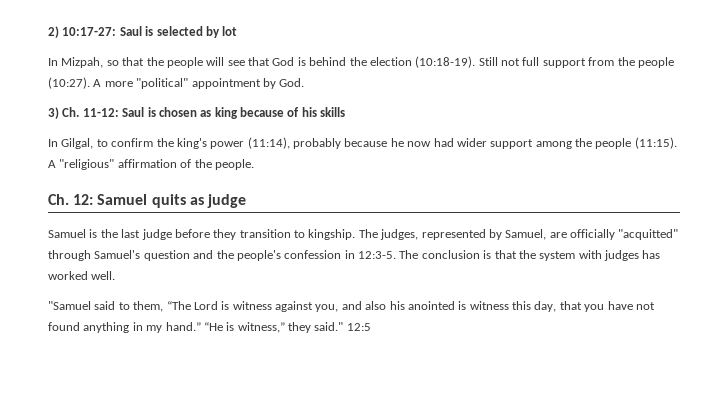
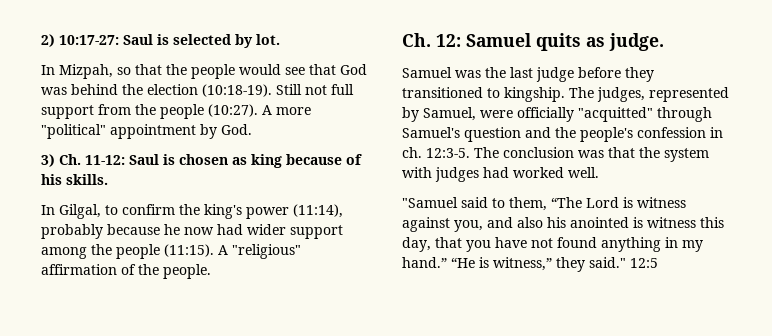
[222,26,238,36] lot -> [256,34,280,45] lot.
[206,57,225,66] will -> [239,64,281,75] would
[297,57,306,66] is -> [41,87,67,95] was
[320,107,346,117] skills -> [66,174,108,185] skills.
[206,194,246,208] [48,229,98,238] judge // Samuel is -> [609,33,664,51] [402,67,481,78] judge. // Samuel was
[239,229,291,238] transition -> [402,87,483,98] transitioned
[549,232,567,238] are -> [480,110,513,118] were
(355, 254) none -> [402,147,422,158] ch.
[483,250,492,259] is -> [578,150,604,158] was
[642,250,661,259] has -> [483,167,509,178] had

